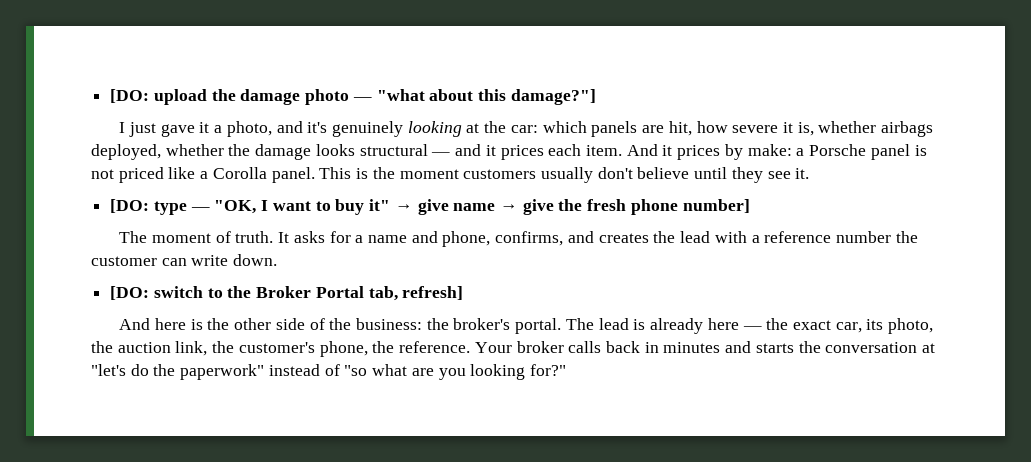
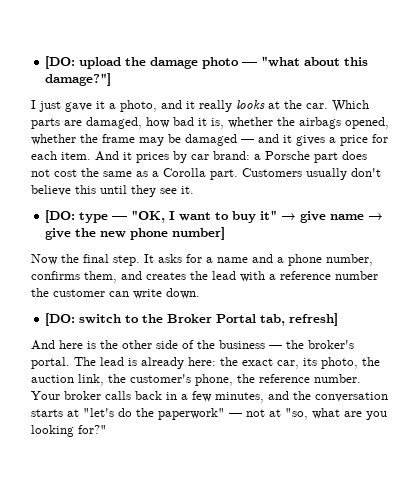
[307,121,934,137] [91,144,544,160] it's genuinely looking at the car: which panels are hit, how severe it is, whether airbags deployed, whether the damage looks structural — and it prices -> [186,100,369,112] [31,117,389,129] [31,134,388,146] it really looks at the car. Which parts are damaged, how bad it is, whether the airbags opened, whether the frame may be damaged — and it gives a price for
[747,144,927,160] [91,167,537,183] make: a Porsche panel is not priced like a Corolla panel. This is the moment customers -> [191,151,367,163] [31,168,302,180] car brand: a Porsche part does not cost the same as a Corolla part. Customers
(690, 173) none -> [75,185,96,194] this
[587,199,627,211] fresh -> [100,231,127,238] new
[119,231,274,243] The moment of truth. -> [31,254,140,266] Now the final step.
[442,231,564,247] phone, confirms, -> [277,254,373,266] [31,271,117,283] a phone number, confirms them,
[356,318,423,330] business: -> [219,340,282,349] business —
[707,318,762,330] here — -> [188,357,216,366] here:
[399,341,471,353] reference. -> [259,374,361,383] reference number.
[663,341,794,353] minutes and starts -> [181,391,289,403] a few minutes, and
(918, 347) none -> [31,409,63,417] starts
[268,364,368,376] instead of "so -> [229,408,308,420] — not at "so,

